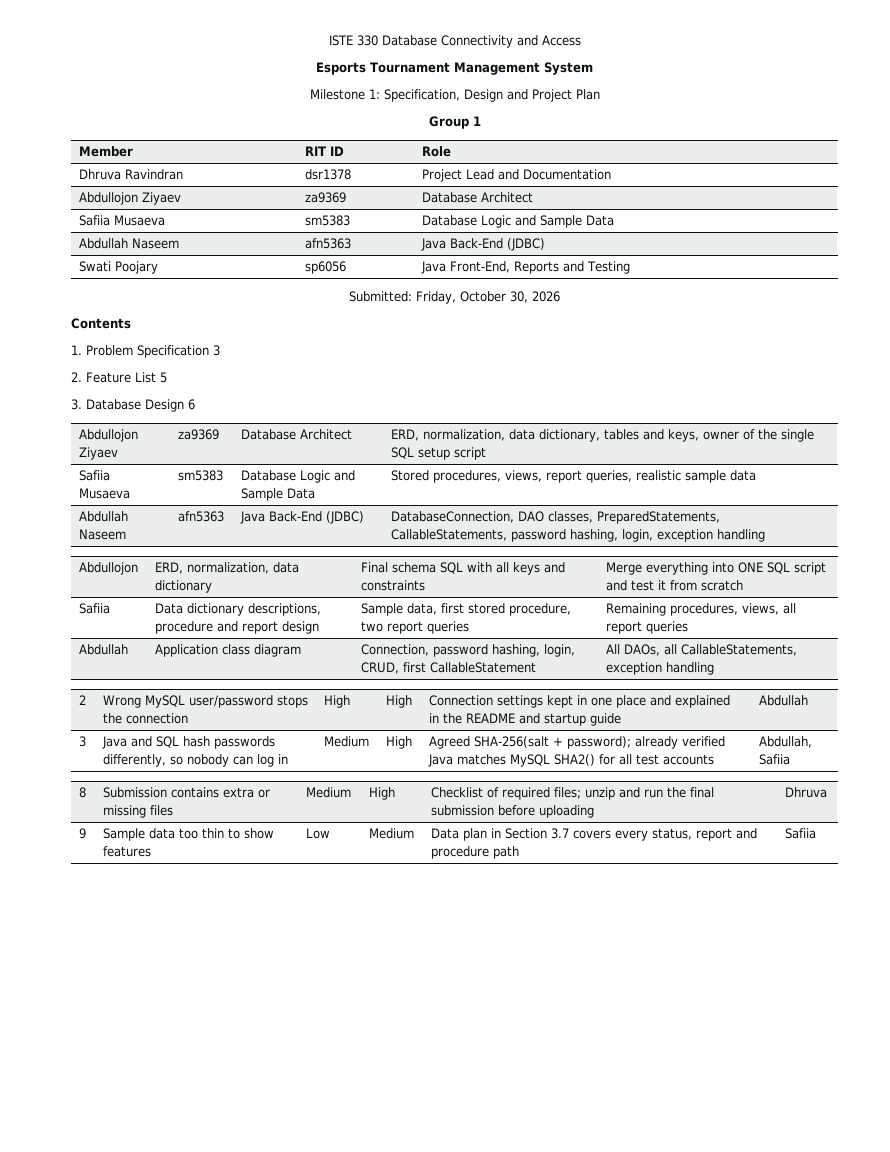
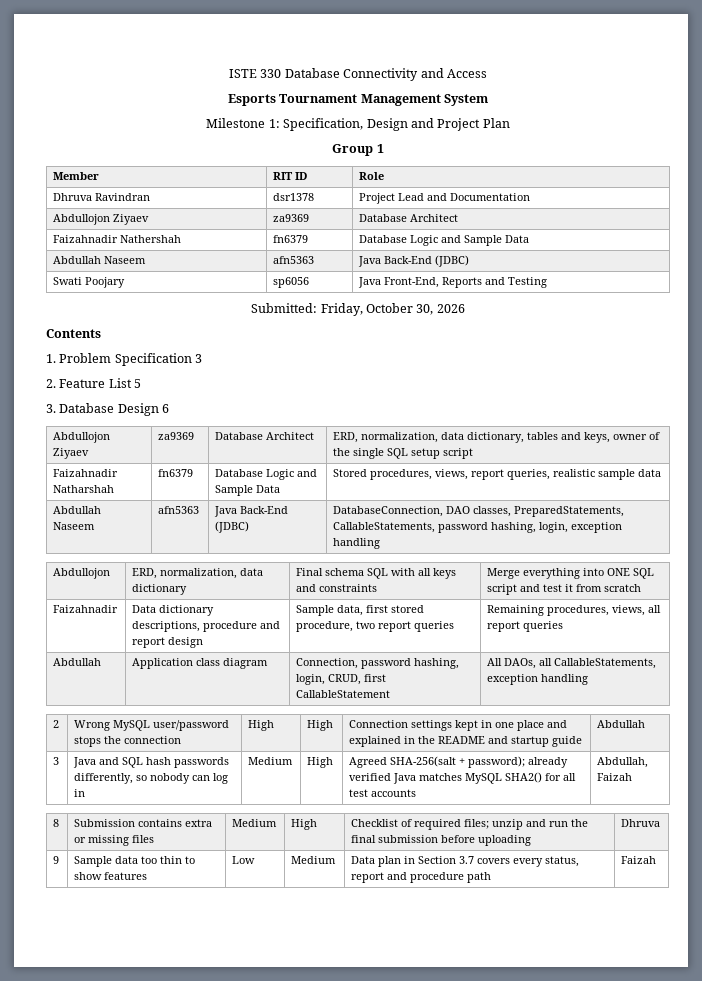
[79,215,166,226] [305,215,351,226] Safiia Musaeva | sm5383 -> [53,235,182,243] [273,235,309,243] Faizahnadir Nathershah | fn6379
[79,470,111,481] [79,488,131,499] [178,470,224,481] Safiia Musaeva | sm5383 -> [53,469,119,477] [53,485,115,493] [158,469,194,477] Faizahnadir Natharshah | fn6379
[79,603,111,614] Safiia -> [53,605,119,613] Faizahnadir
[759,754,791,765] Safiia -> [597,773,633,781] Faizah
[785,828,817,839] Safiia -> [621,856,657,864] Faizah

